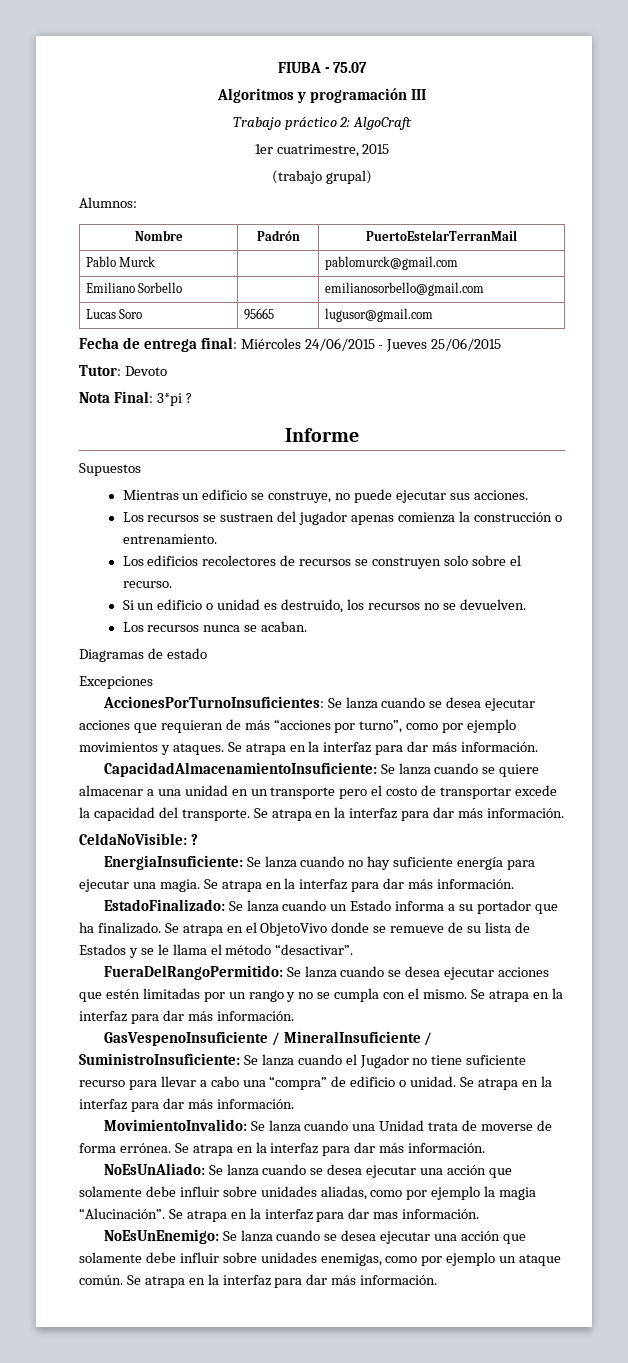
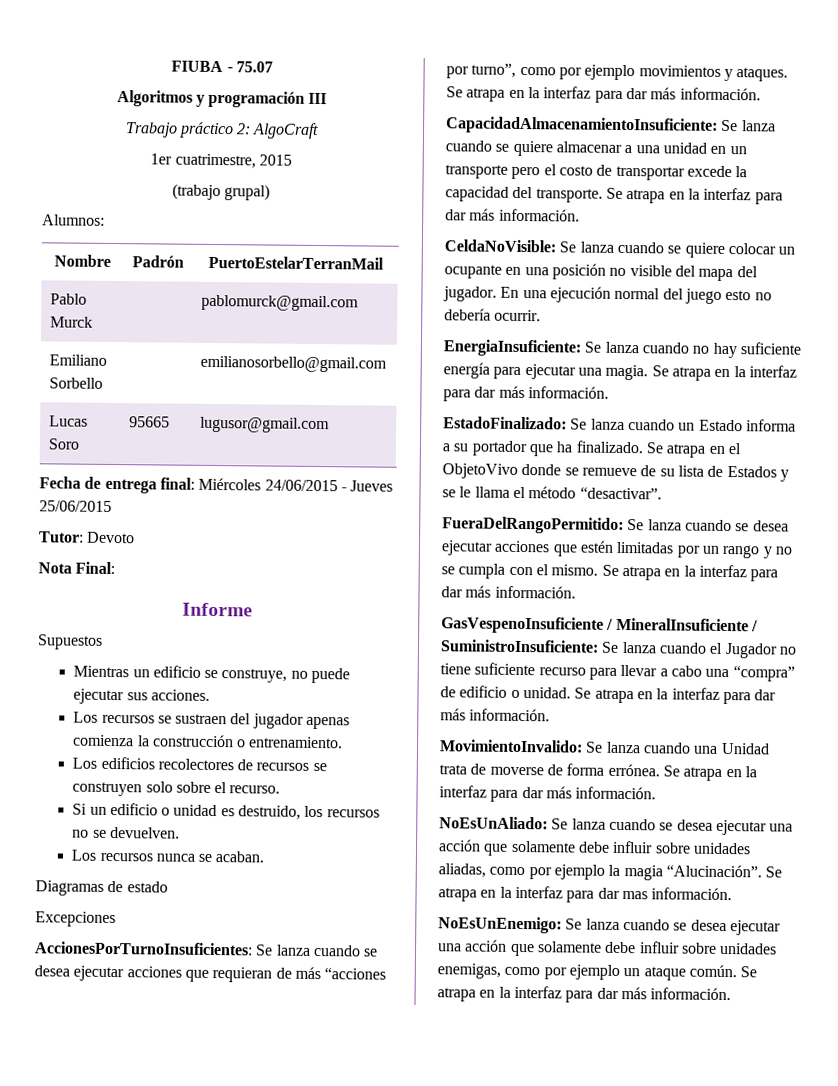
[156,393,192,406] 3*pi ? -> (116, 568) none
[190,834,198,845] ? -> [559,241,796,258] [444,263,758,282] [443,286,772,304] [444,308,542,322] Se lanza cuando se quiere colocar un ocupante en una posición no visible del mapa del jugador. En una ejecución normal del juego esto no debería ocurrir.

